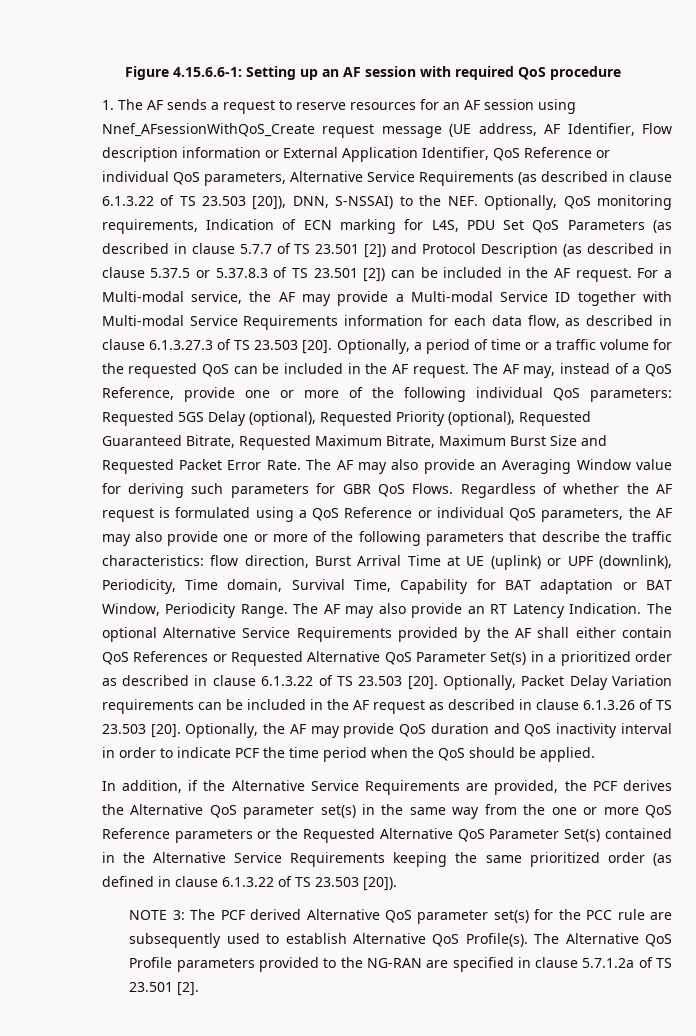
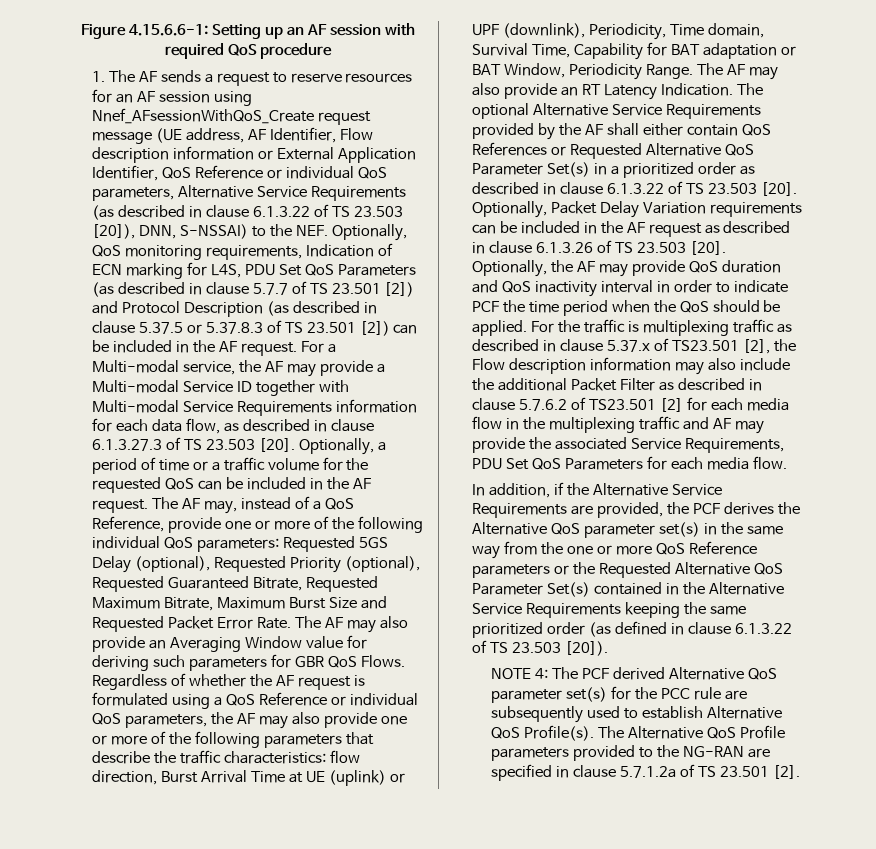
(595, 754) none -> [531,319,792,336] [472,338,796,354] [472,357,790,375] [472,378,762,391] [472,397,789,412] [472,416,764,434] [472,437,784,453] [472,456,787,470] For the traffic is multiplexing traffic as described in clause 5.37.x of TS23.501 [2], the Flow description information may also include the additional Packet Filter as described in clause 5.7.6.2 of TS23.501 [2] for each media flow in the multiplexing traffic and AF may provide the associated Service Requirements, PDU Set QoS Parameters for each media flow.
[172,910,185,920] 3: -> [535,668,549,679] 4:

